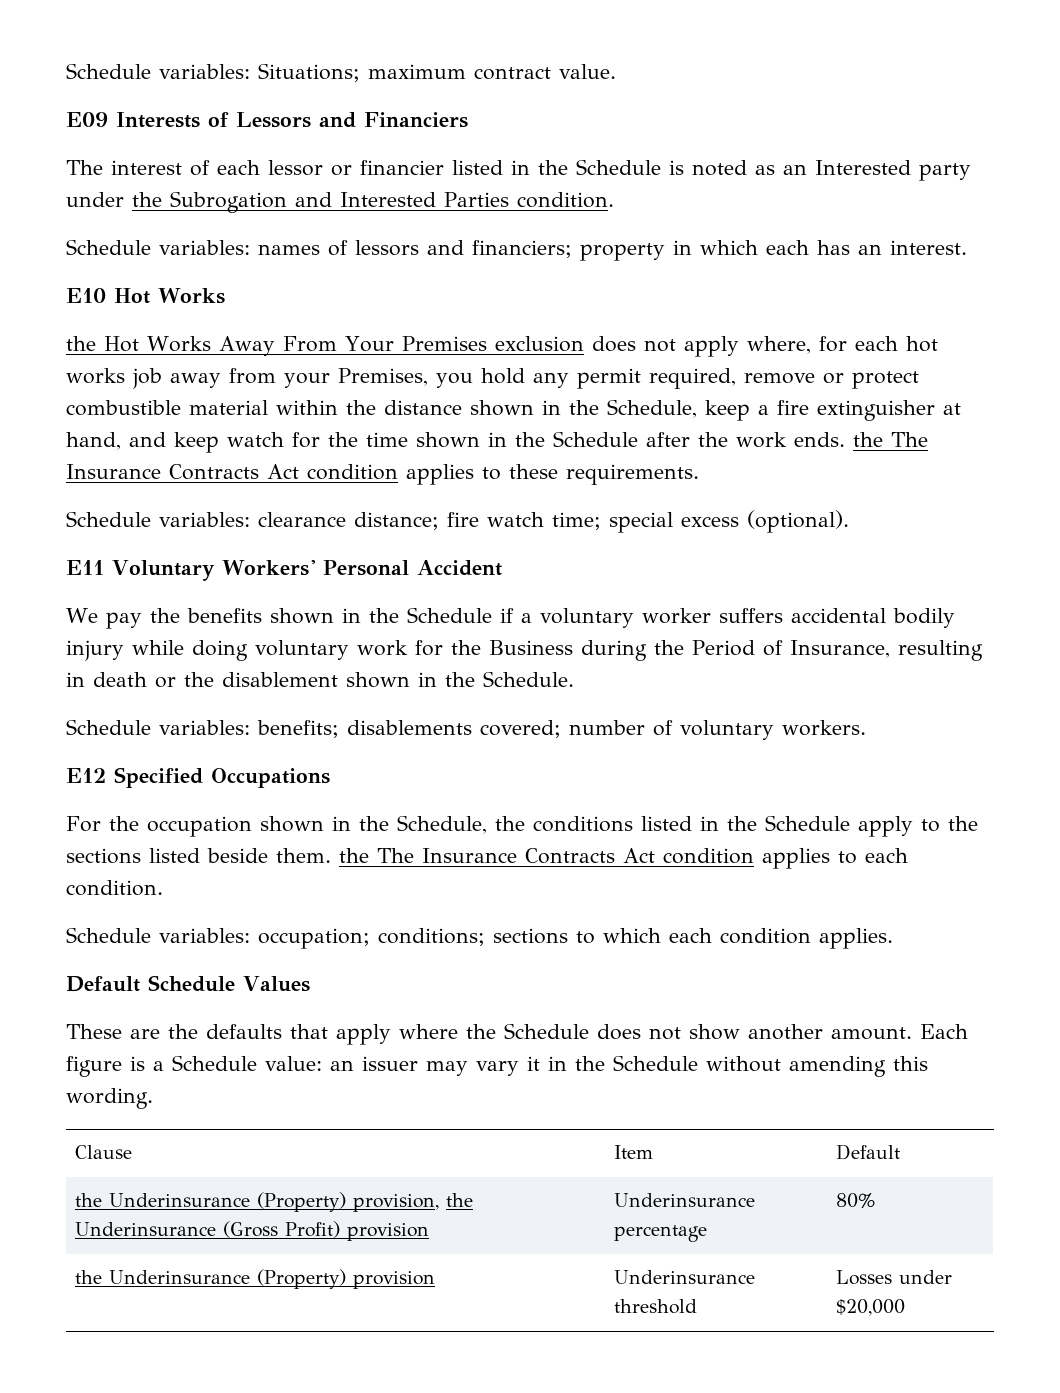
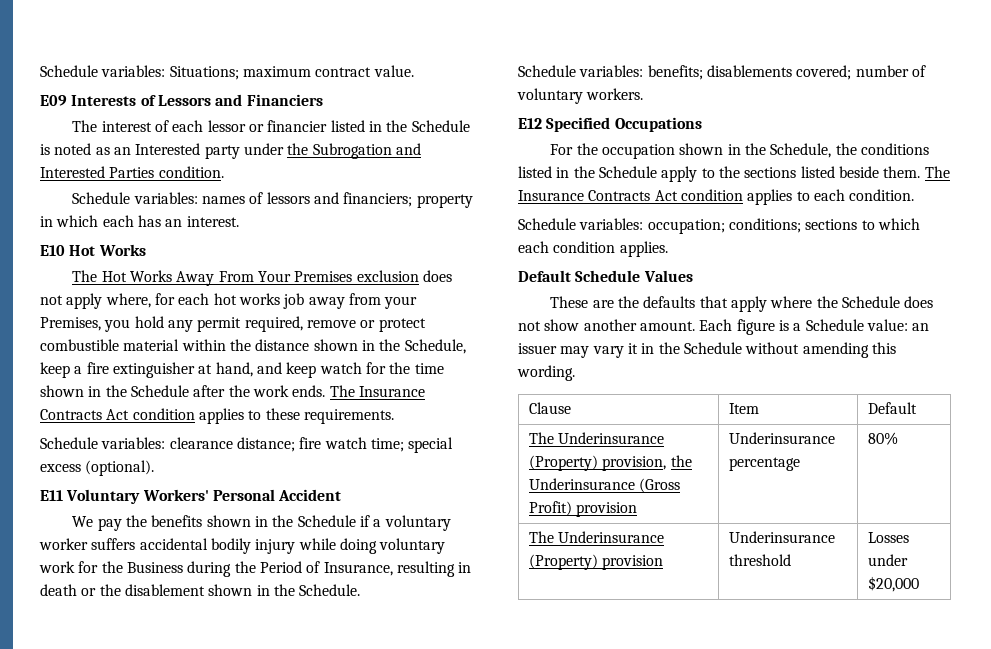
[66,336,96,351] the -> [72,270,98,282] The
[853,432,883,447] the -> (326, 391) none
[339,848,369,863] the -> (921, 172) none
[75,1193,103,1207] the -> [528,432,554,444] The
[75,1270,103,1284] the -> [528,531,554,543] The

